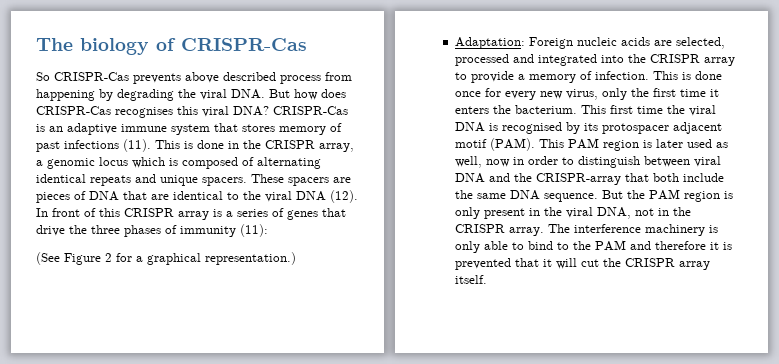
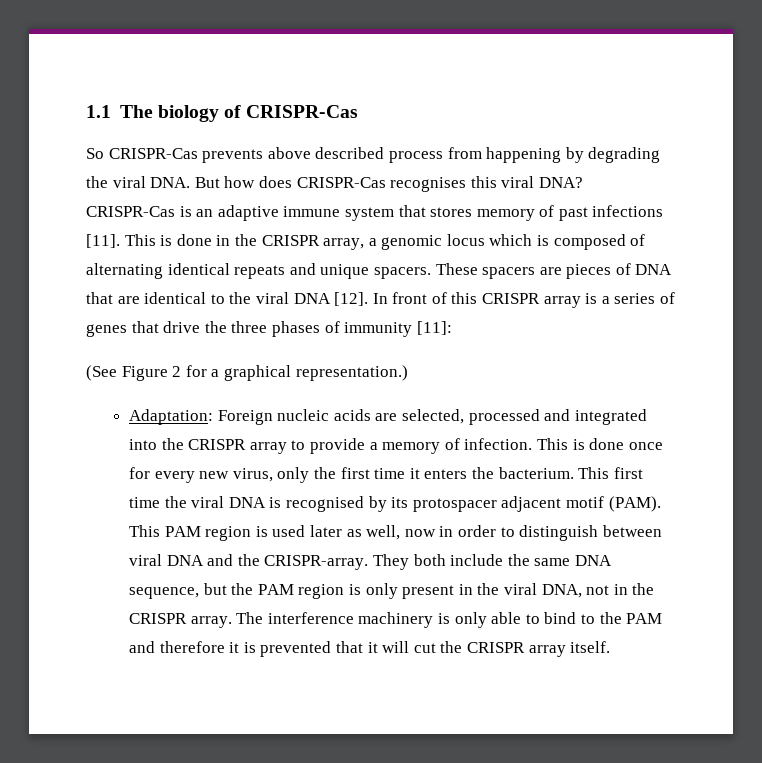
(36, 44) none -> [86,105,111,118] 1.1
[123,139,151,152] (11). -> [86,234,120,248] [11].
[330,190,358,203] (12). -> [334,292,369,306] [12].
[240,224,268,237] (11): -> [416,321,452,335] [11]:
[655,139,712,148] later used -> [272,525,342,537] used later
[535,173,649,185] CRISPR-array that -> [264,554,409,570] CRISPR-array. They
[543,190,623,202] sequence. But -> [129,583,227,599] sequence, but

